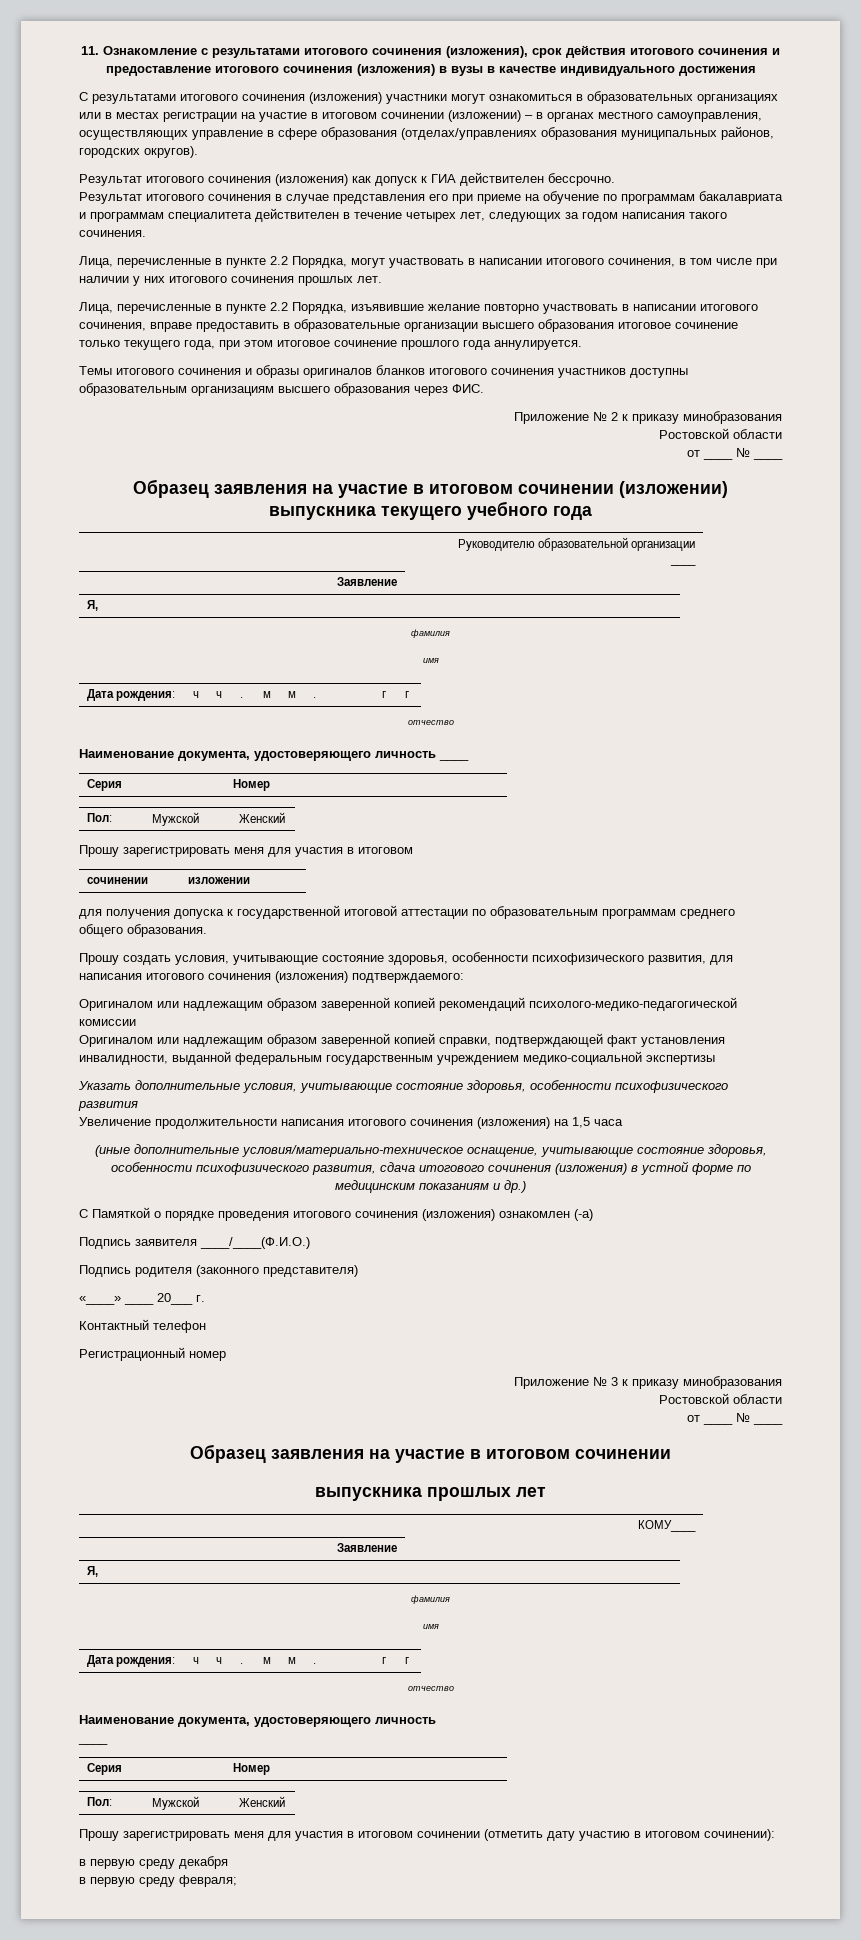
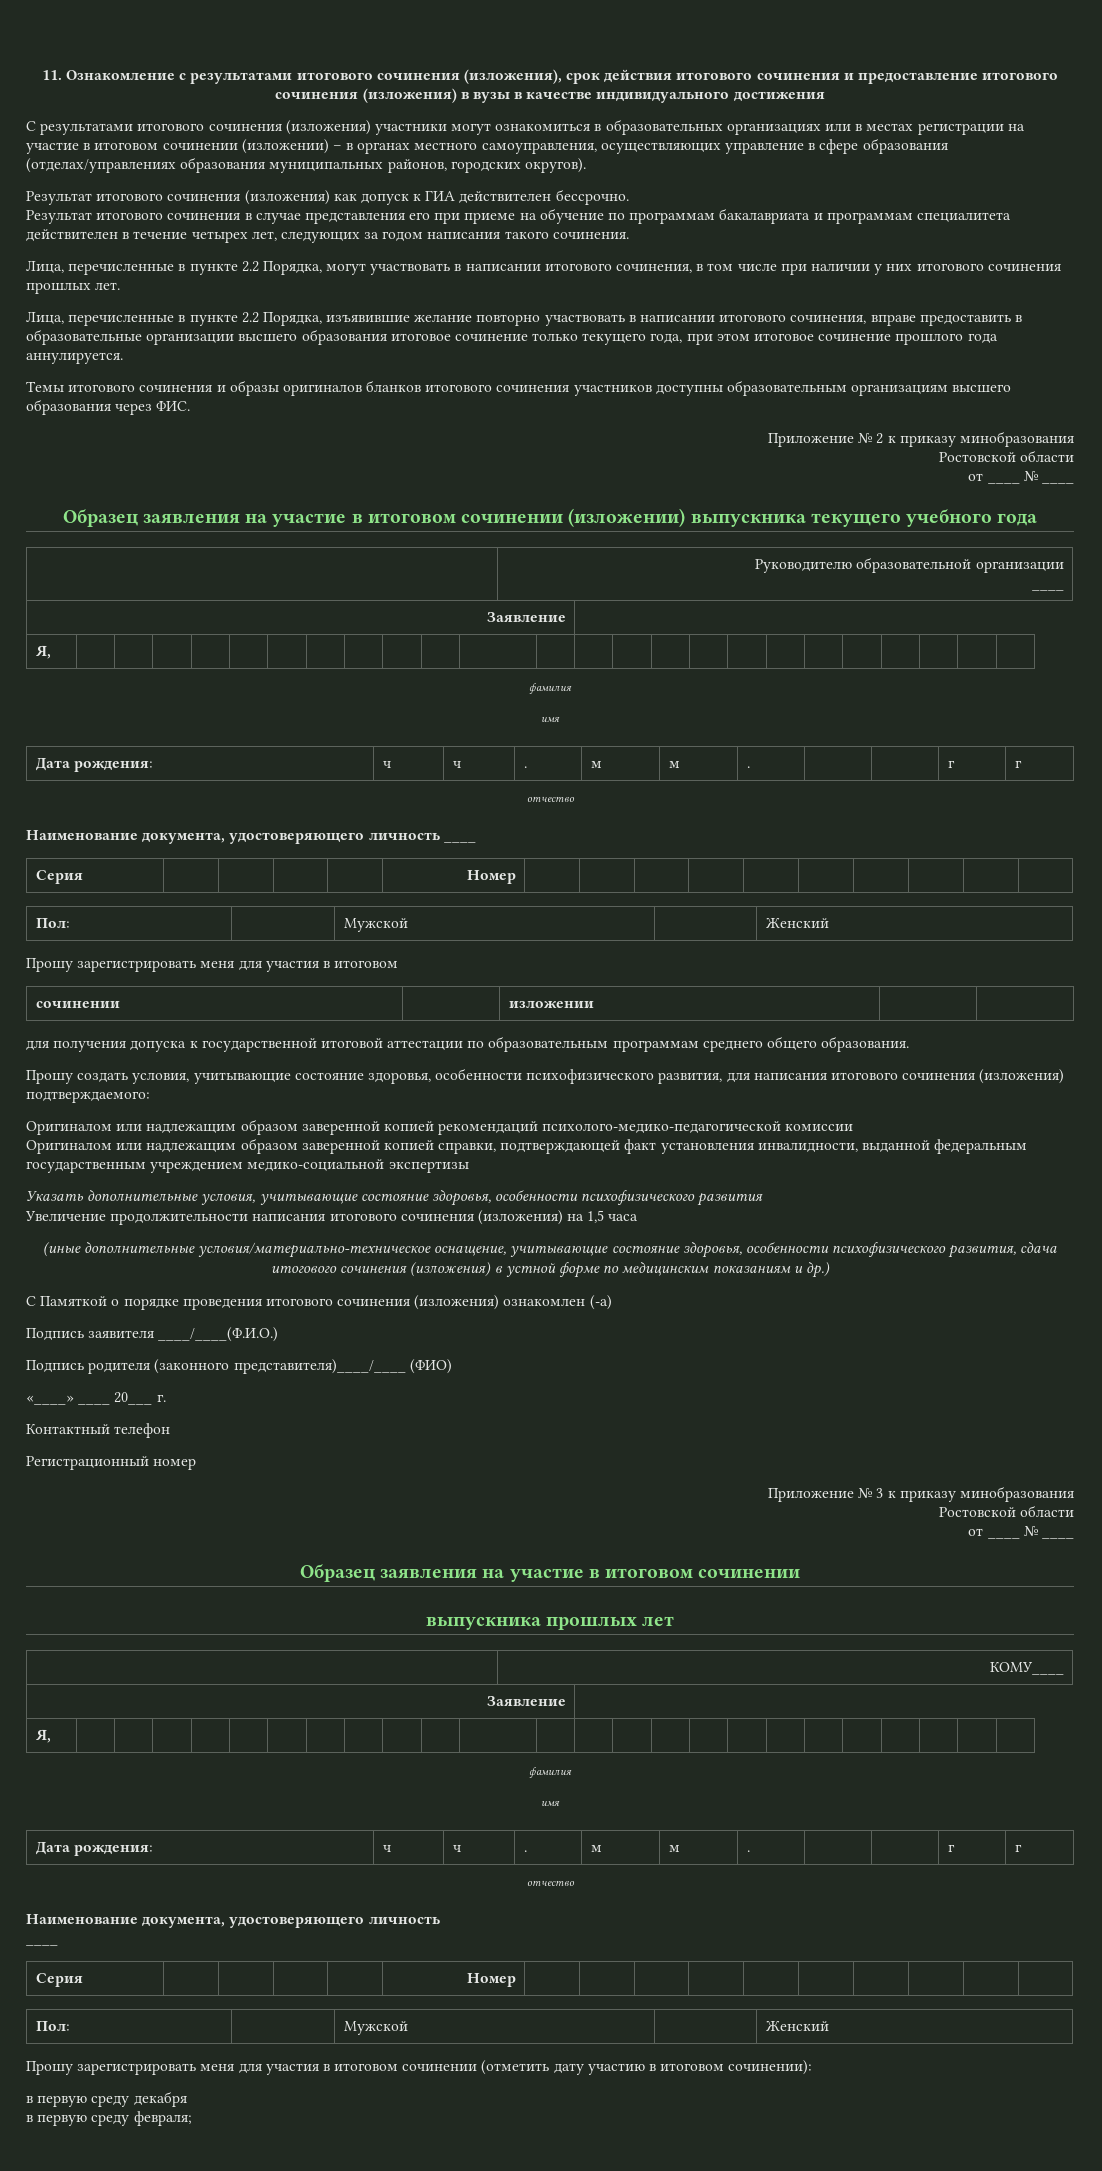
[263,1265,358,1277] представителя) -> [233,1359,452,1374] представителя)____/____ (ФИО)

